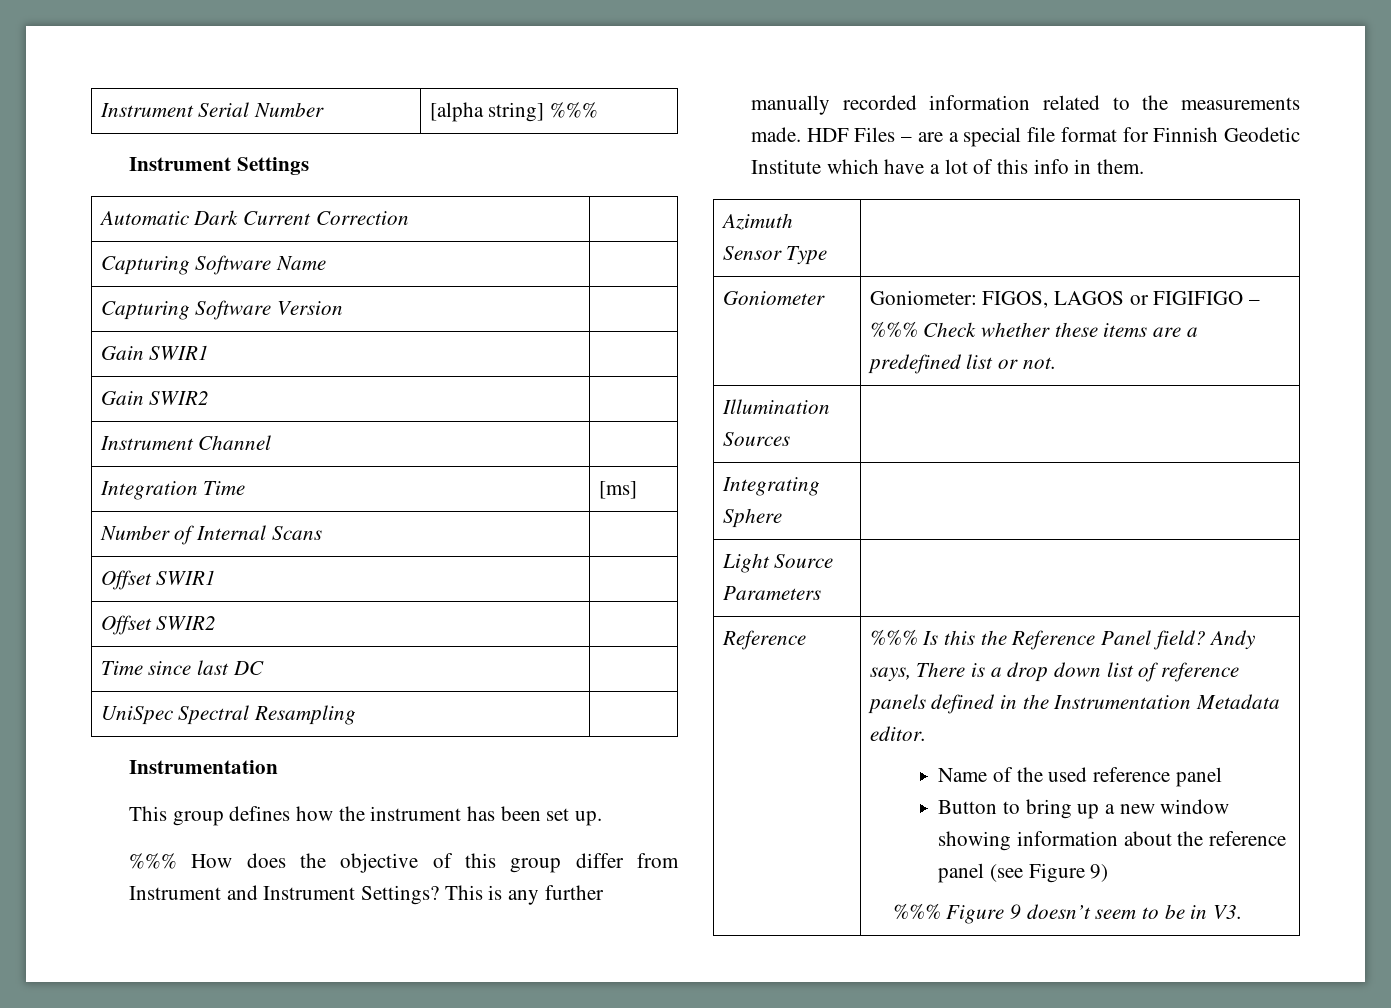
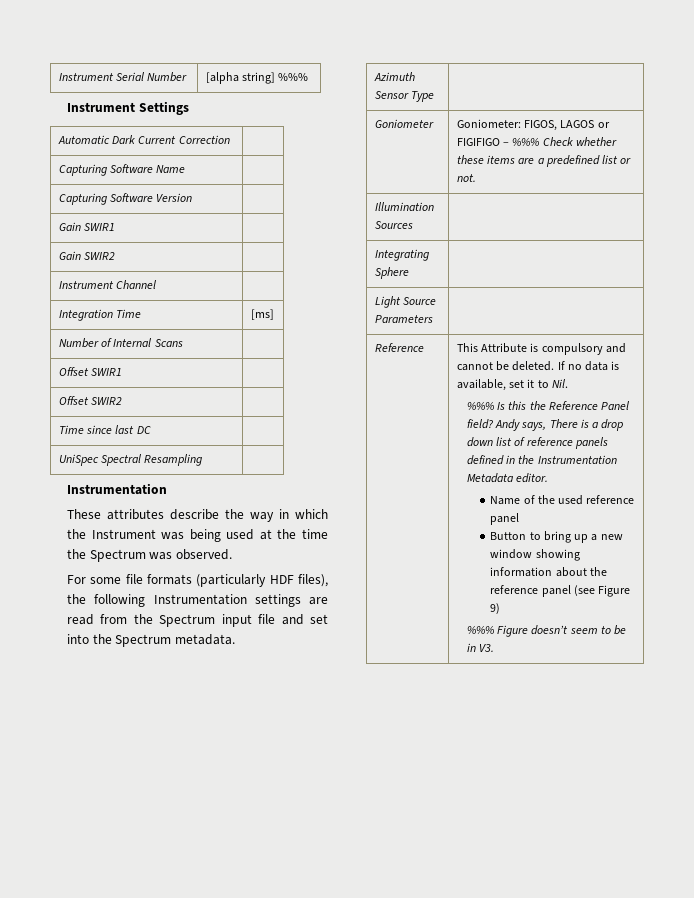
[128,806,603,826] [128,853,680,873] [128,885,604,905] [750,95,1300,115] [750,127,1300,147] [750,159,1145,174] This group defines how the instrument has been set up. // %%% How does the objective of this group differ from Instrument and Instrument Settings? This is any further manually recorded information related to the measurements made. HDF Files – are a special file format for Finnish Geodetic Institute which have a lot of this info in them. -> [67,509,328,522] [67,529,328,542] [67,549,232,562] [67,574,328,587] [67,594,328,607] [67,614,329,627] [67,634,235,647] These attributes describe the way in which the Instrument was being used at the time the Spectrum was observed. // For some file formats (particularly HDF files), the following Instrumentation settings are read from the Spectrum input file and set into the Spectrum metadata.
(806, 640) none -> [456,343,626,355] [456,361,620,371] [456,379,568,391] This Attribute is compulsory and cannot be deleted. If no data is available, set it to Nil. //
[1009,904,1021,919] 9 -> (529, 631) none

